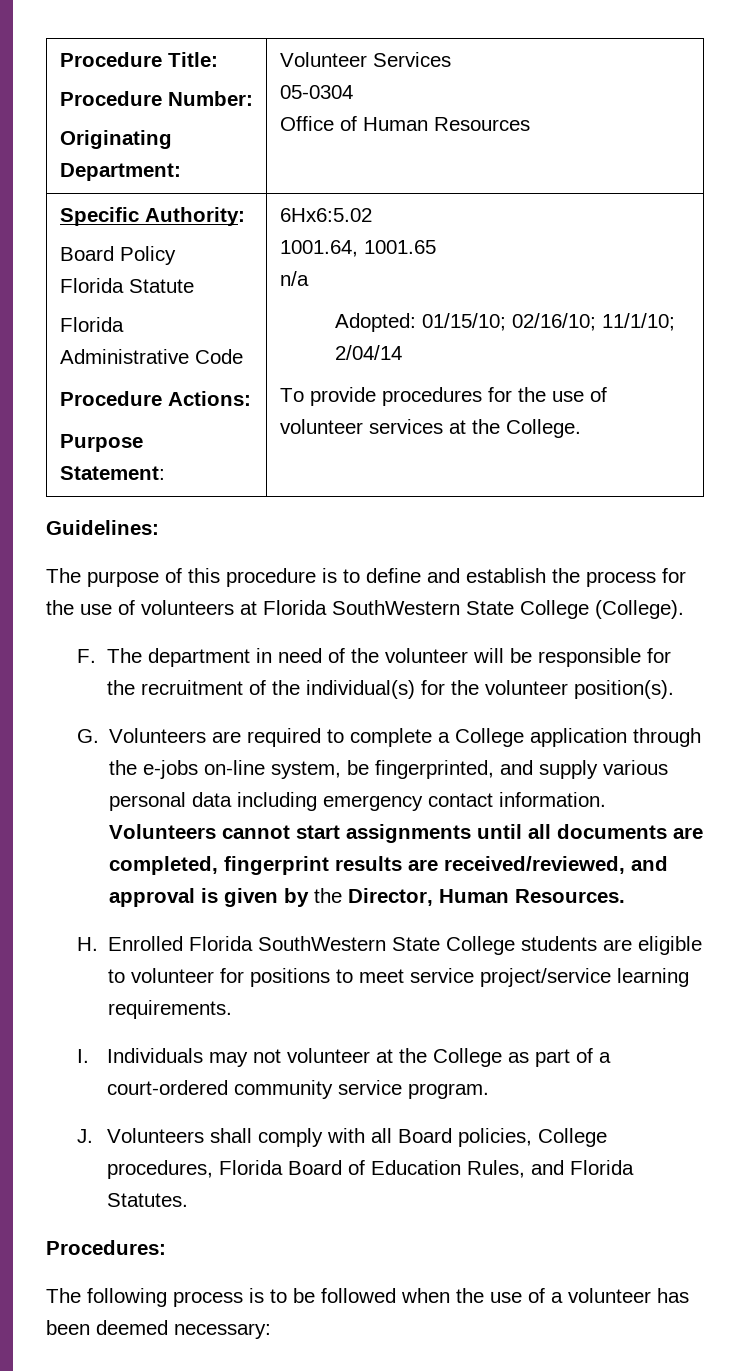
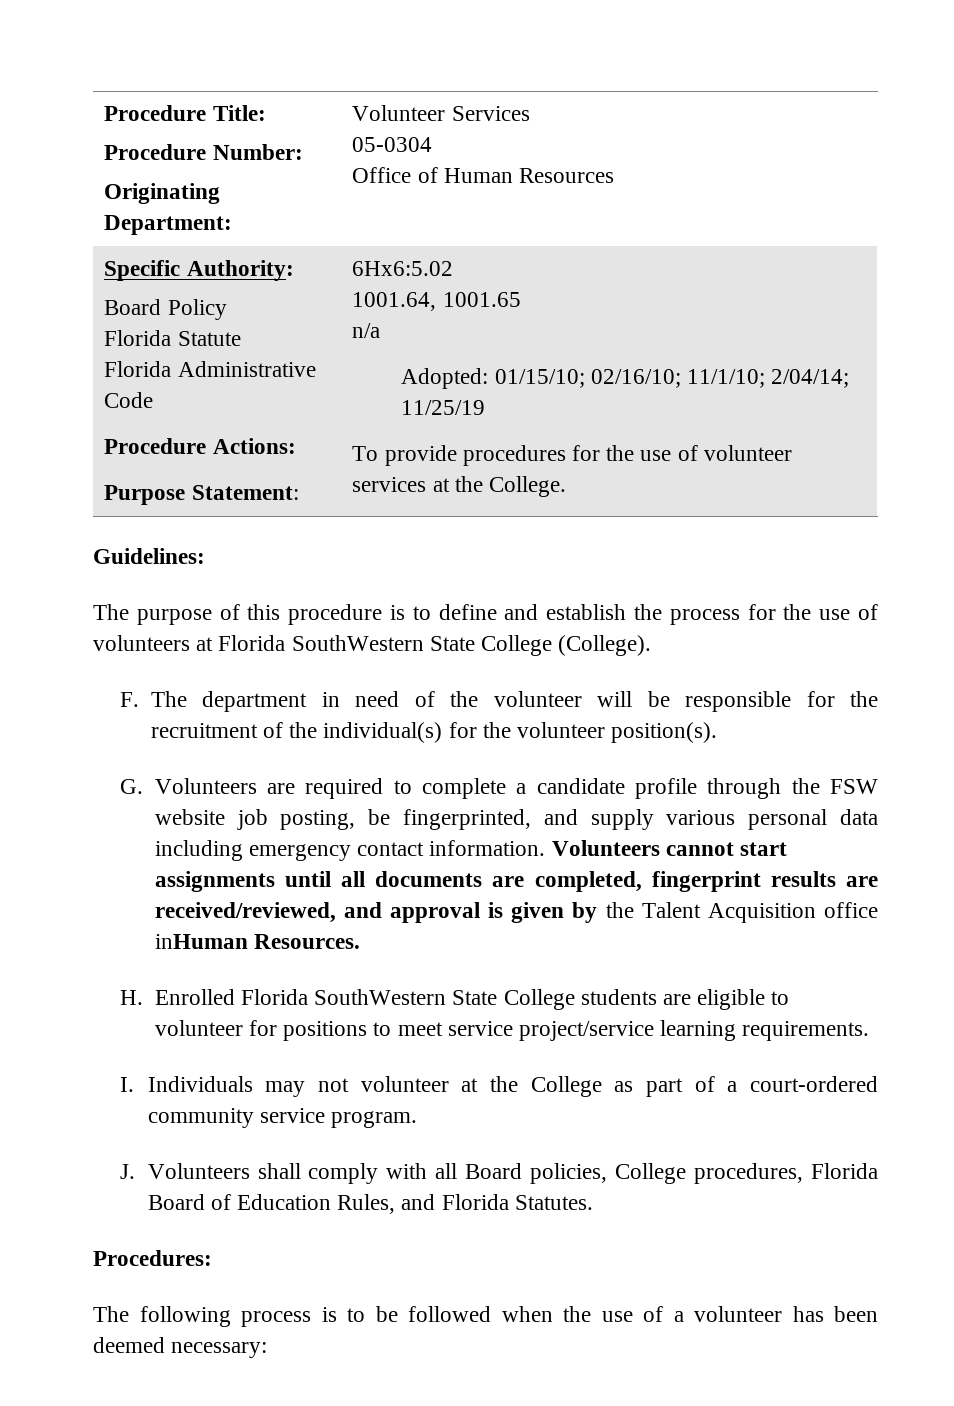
[334,345,402,360] 2/04/14 -> [771,369,850,388] [401,400,486,415] 2/04/14; 11/25/19
[454,728,701,747] [108,760,341,779] College application through the e-jobs on-line system, -> [536,778,878,799] [154,809,356,830] candidate profile through the FSW website job posting,
[347,888,509,906] Director, Human -> [641,902,878,923] [154,934,248,949] Talent Acquisition office inHuman

